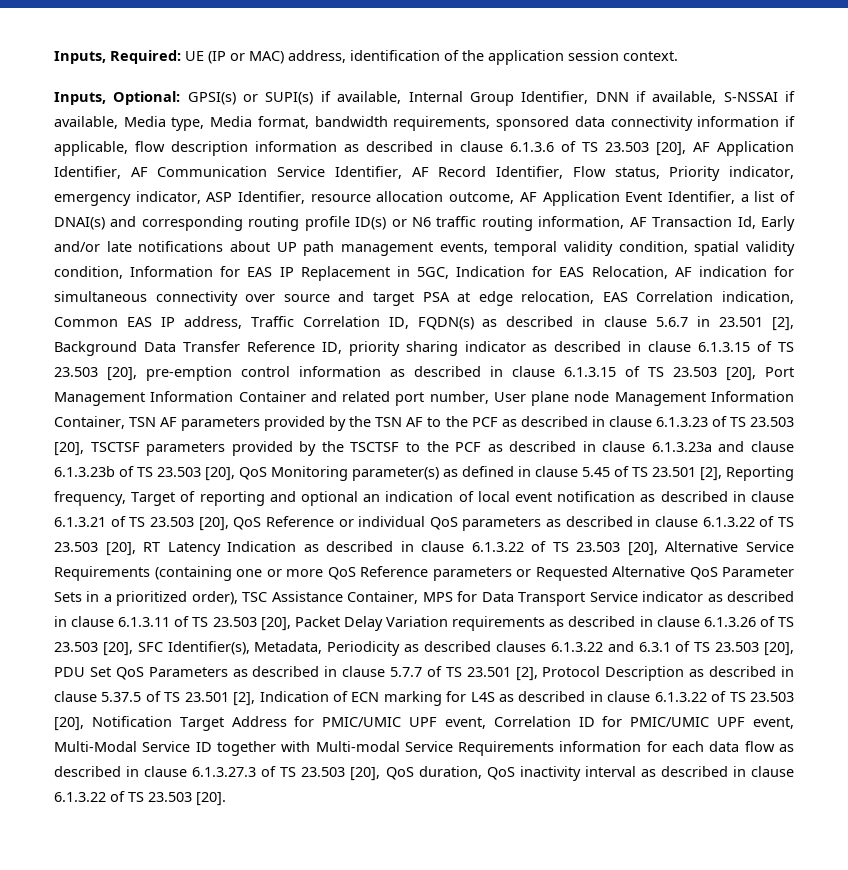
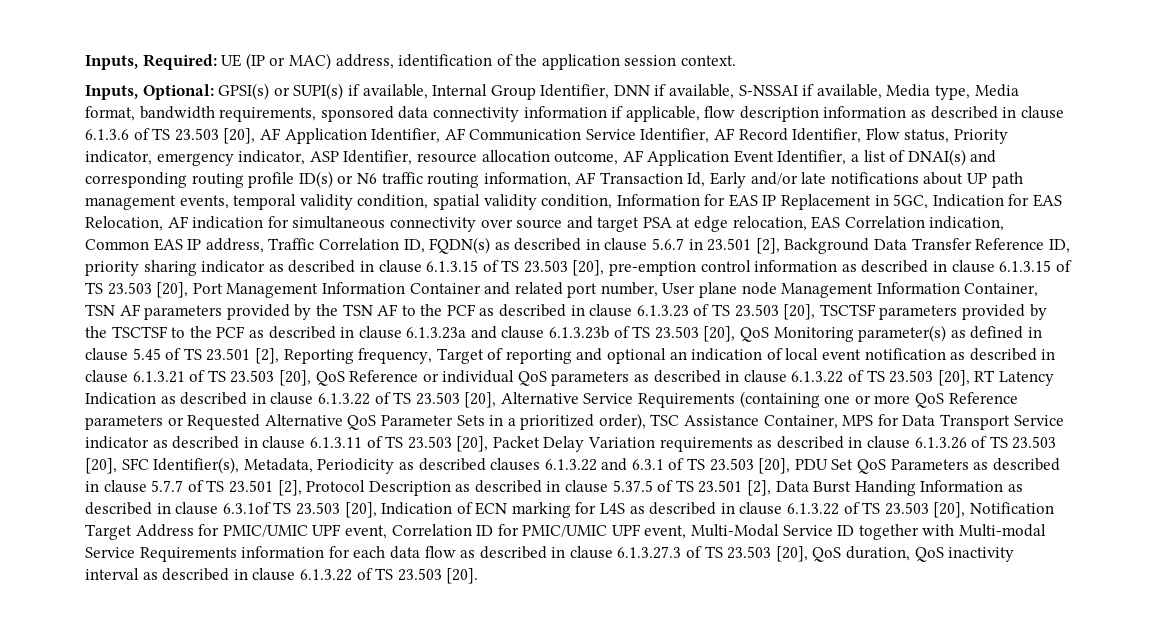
(256, 699) none -> [775,480,1023,496] [85,502,377,518] Data Burst Handing Information as described in clause 6.3.1of TS 23.503 [20],

